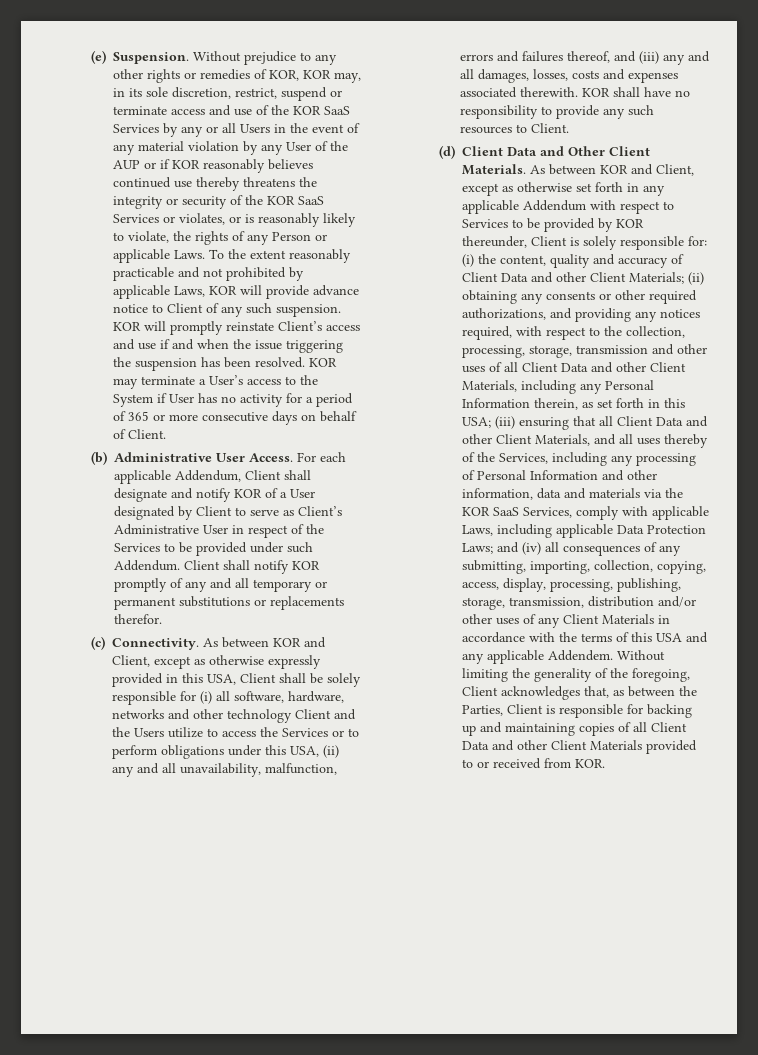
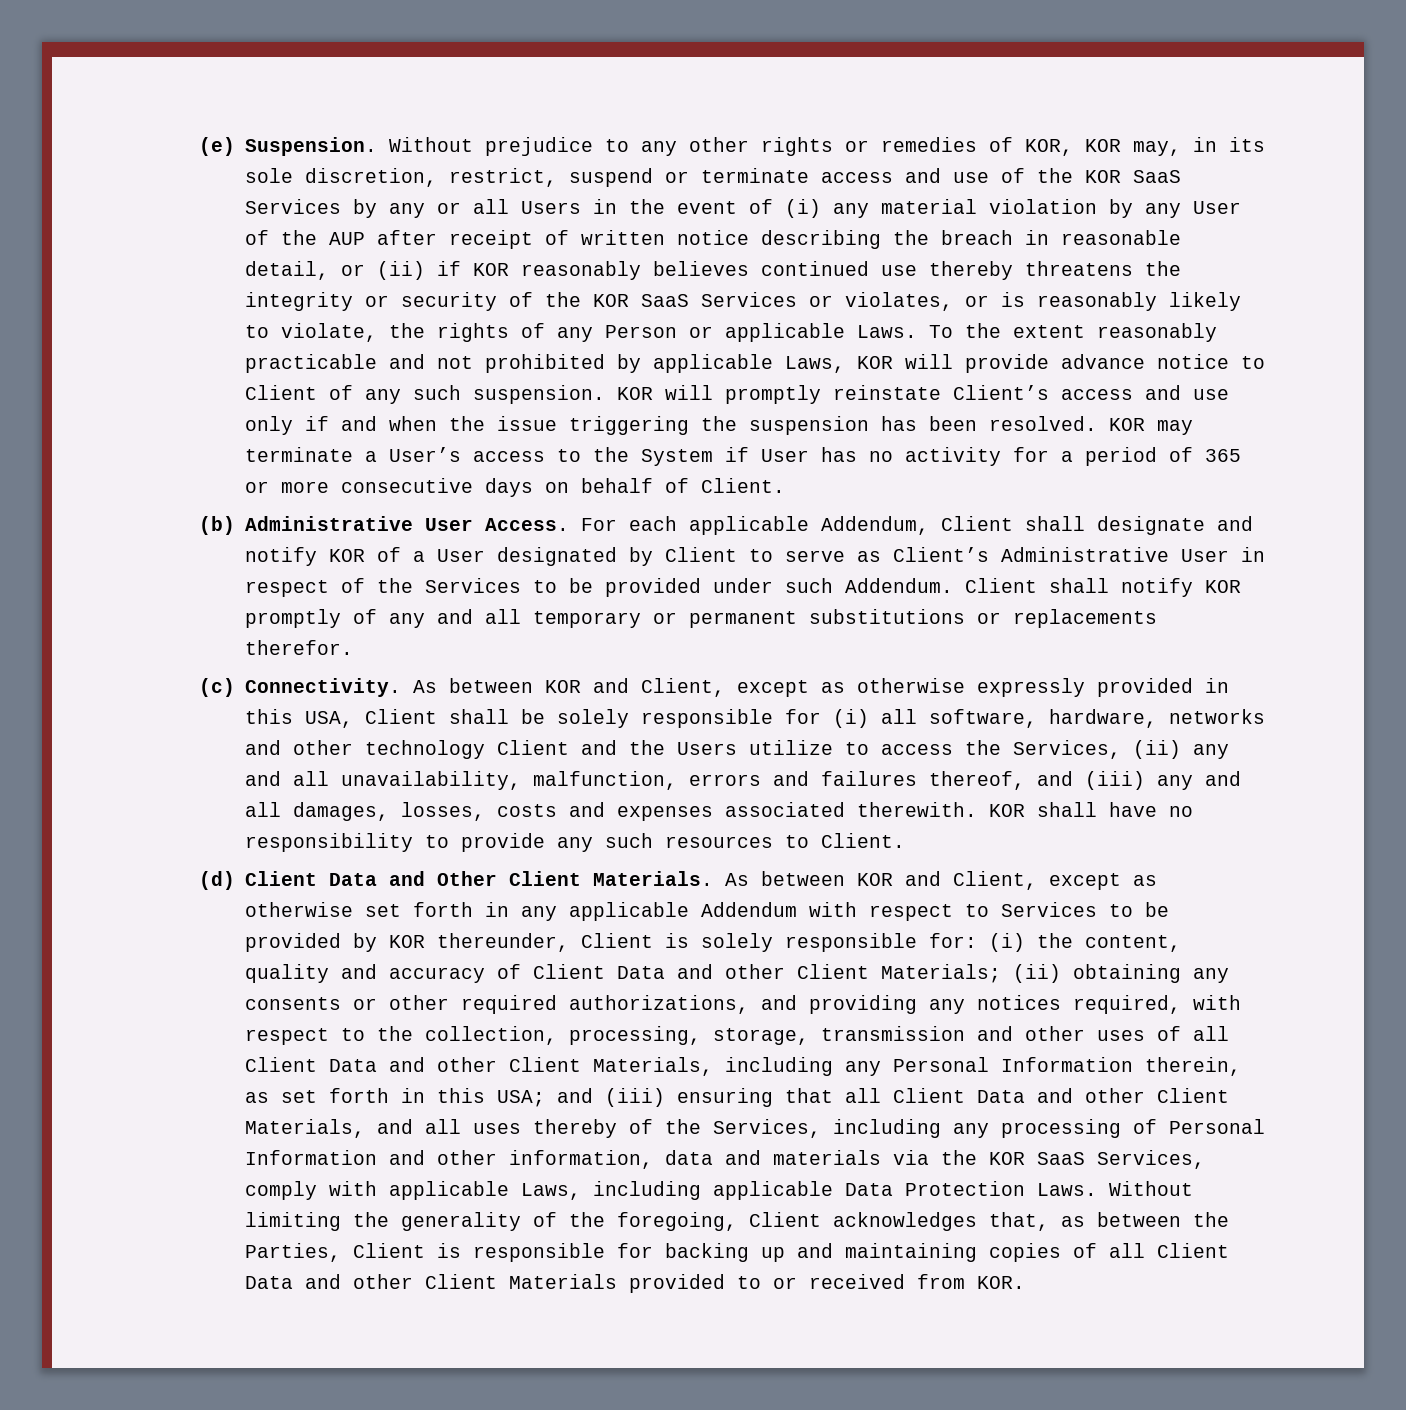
(360, 128) none -> [784,199,821,218] (i)
[143,162,156,169] or -> [376,230,1181,249] [244,261,425,280] after receipt of written notice describing the breach in reasonable detail, or (ii)
(156, 346) none -> [244,416,293,435] only
[281,728,359,737] [111,745,319,759] Services or to perform obligations under this USA, -> [1012,740,1121,759] Services,
(491, 422) none -> [556,1088,593,1103] and
[461,542,681,556] [461,560,706,574] [461,578,681,592] [461,596,696,610] [461,614,670,628] [461,632,708,643] [461,650,613,664] Laws; and (iv) all consequences of any submitting, importing, collection, copying, access, display, processing, publishing, storage, transmission, distribution and/or other uses of any Client Materials in accordance with the terms of this USA and any applicable Addendem. -> [1036,1183,1097,1196] Laws.

